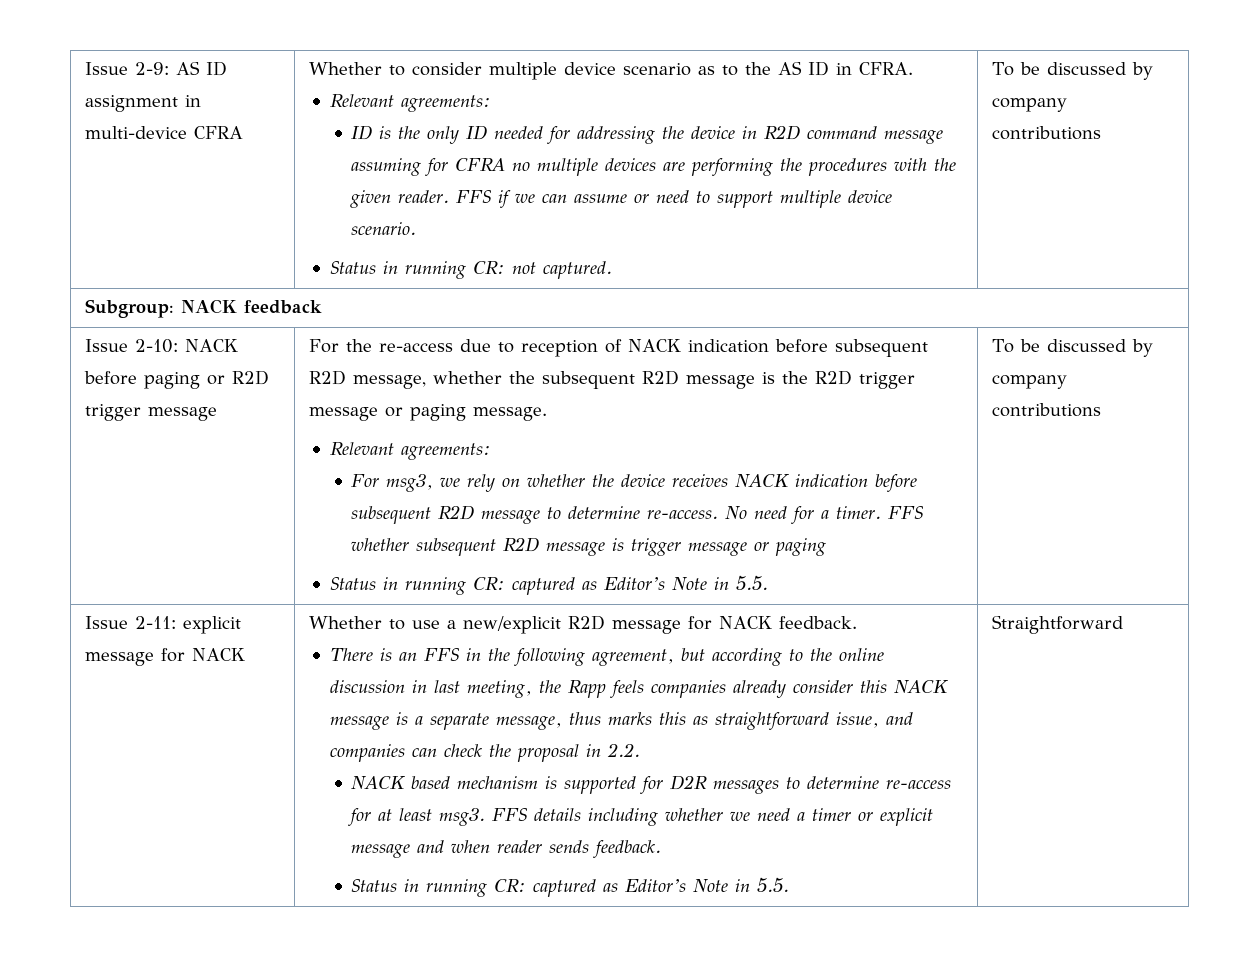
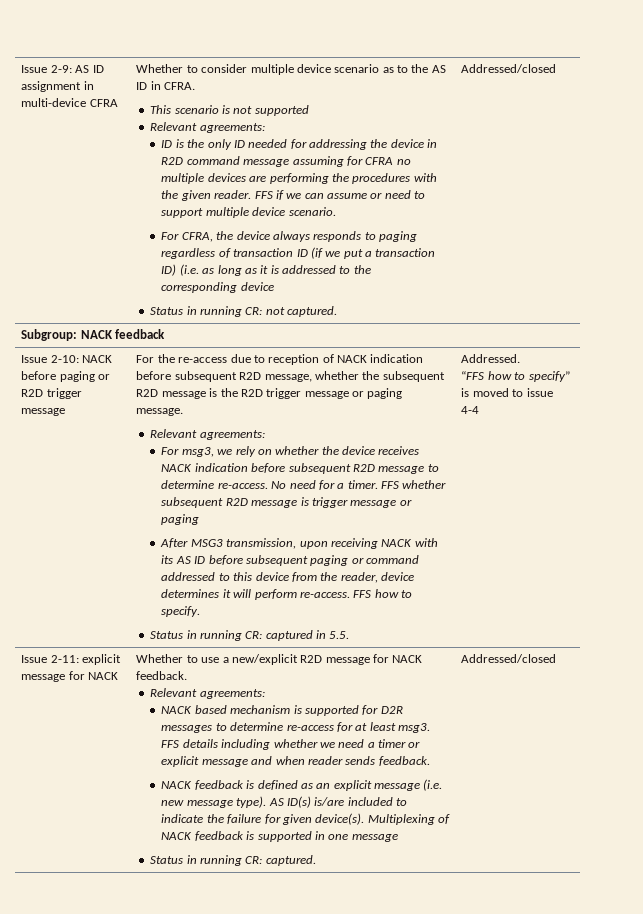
(914, 68) none -> [150,105,309,116] // This scenario is not supported
(417, 228) none -> [161,231,418,242] [161,247,436,259] [161,264,371,276] [161,282,274,293] // For CFRA, the device always responds to paging regardless of transaction ID (if we put a transaction ID) (i.e. as long as it is addressed to the corresponding device
[992,62,1154,80] [992,98,1068,112] [992,126,1102,140] To be discussed by company contributions -> [461,64,557,73] Addressed/closed
[329,575,768,595] [992,339,1154,357] [992,375,1068,389] [992,403,1102,417] // Status in running CR: captured as Editor’s Note in 5.5. | To be discussed by company contributions -> [160,538,438,549] [161,555,420,566] [161,572,415,583] [161,589,413,600] [161,606,201,617] [150,630,350,641] [461,354,521,363] [461,371,570,382] [461,388,553,397] [461,406,480,414] // After MSG3 transmission, upon receiving NACK with its AS ID before subsequent paging or command addressed to this device from the reader, device determines it will perform re-access. FFS how to specify. // Status in running CR: captured in 5.5. | Addressed. // “FFS how to specify” is moved to issue 4-4
[329,648,884,666] [329,680,949,698] [329,712,913,730] [329,743,640,762] There is an FFS in the following agreement, but according to the online discussion in last meeting, the Rapp feels companies already consider this NACK message is a separate message, thus marks this as straightforward issue, and companies can check the proposal in 2.2. -> [150,688,265,699] Relevant agreements:
[351,877,790,897] [992,615,1124,634] Status in running CR: captured as Editor’s Note in 5.5. | Straightforward -> [161,779,443,791] [161,796,408,808] [161,813,451,825] [161,831,398,842] [150,855,316,866] [461,654,557,663] NACK feedback is defined as an explicit message (i.e. new message type). AS ID(s) is/are included to indicate the failure for given device(s). Multiplexing of NACK feedback is supported in one message // Status in running CR: captured. | Addressed/closed

